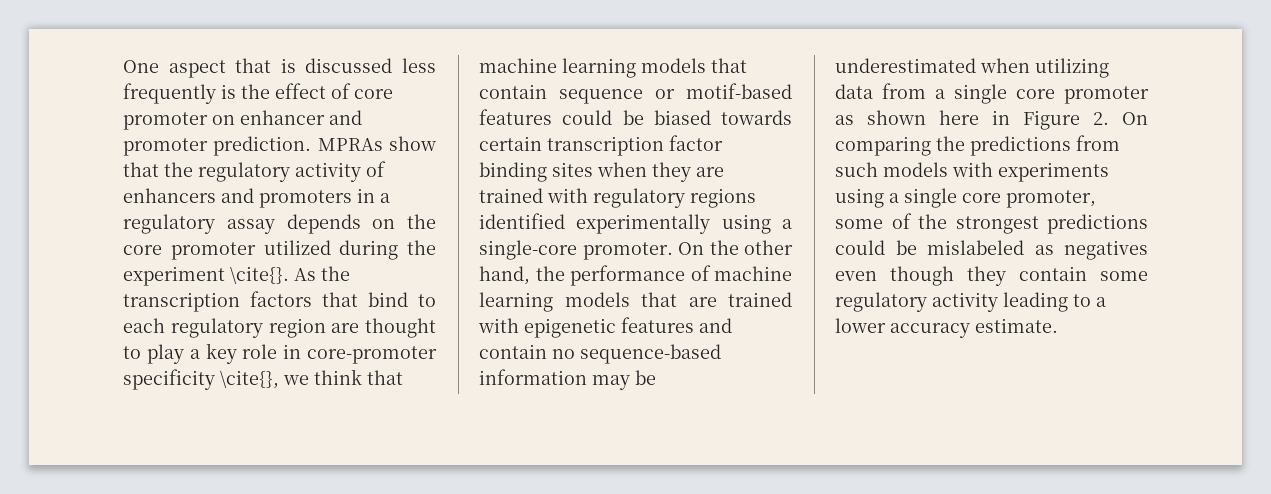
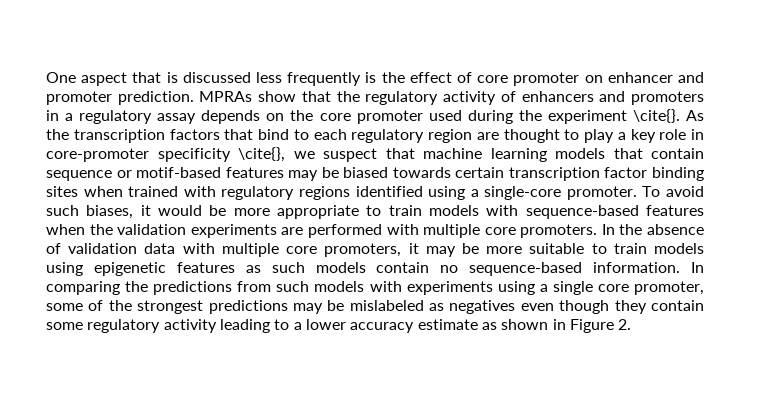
[263,240,331,255] utilized -> [428,110,462,121] used
[314,369,362,385] think -> [323,148,377,162] suspect
[562,110,613,125] could -> [288,170,319,181] may
[652,162,724,182] they are -> (123, 191) none
[576,214,711,234] experimentally -> (423, 191) none
[678,240,793,255] [479,265,792,286] [479,292,792,312] [478,317,732,338] [479,344,721,364] [479,369,656,390] [835,58,1109,78] [835,83,1149,104] [835,110,1148,130] On the other hand, the performance of machine learning models that are trained with epigenetic features and contain no sequence-based information may be underestimated when utilizing data from a single core promoter as shown here in Figure 2. On -> [642,186,705,197] [46,205,704,219] [46,224,705,238] [46,243,704,257] [46,262,705,276] To avoid such biases, it would be more appropriate to train models with sequence-based features when the validation experiments are performed with multiple core promoters. In the absence of validation data with multiple core promoters, it may be more suitable to train models using epigenetic features as such models contain no sequence-based information. In
[835,240,885,255] could -> [292,303,323,314] may
[975,318,1058,333] estimate. -> [417,319,632,333] estimate as shown in Figure 2.

